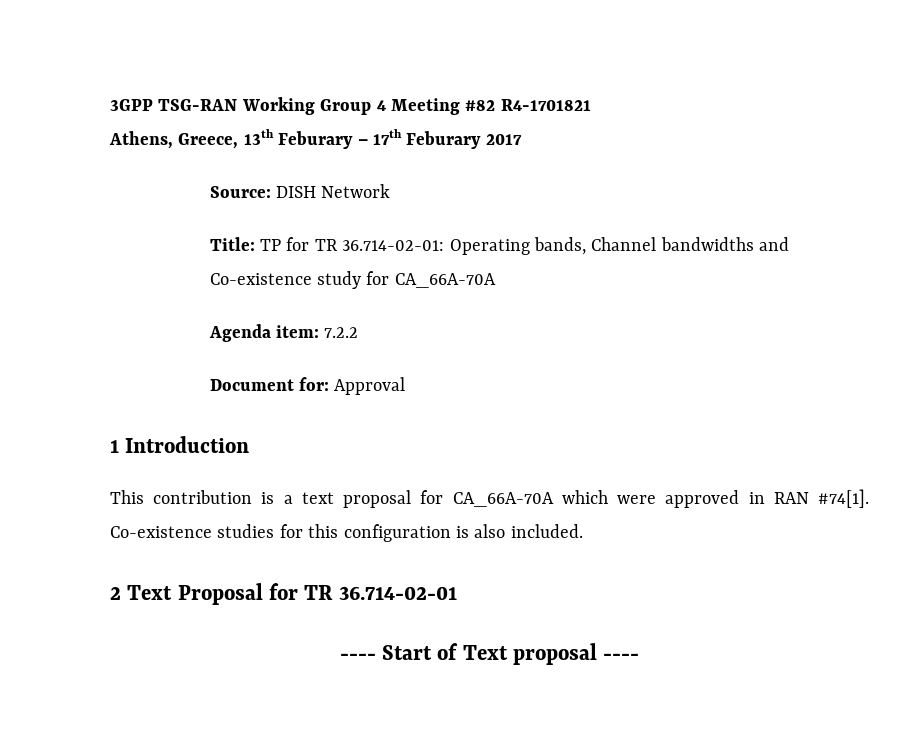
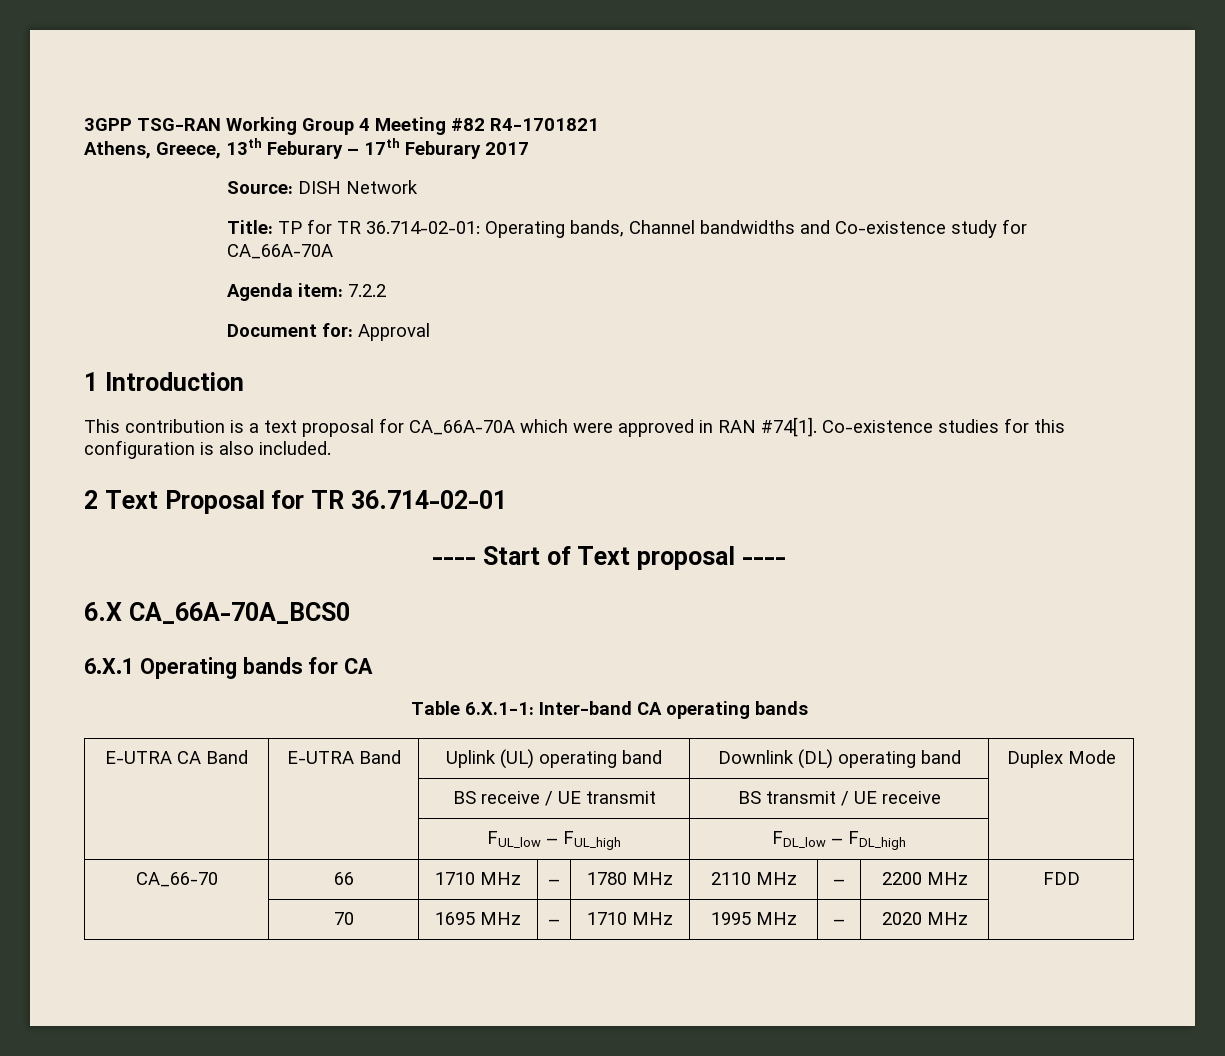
(640, 656) none -> [84,602,350,624] [84,657,374,679] [410,701,808,719] [105,750,248,764] [286,750,401,764] [446,749,662,769] [717,749,961,769] [1006,750,1116,768] [452,791,656,806] [737,791,941,806] [487,831,621,850] [772,831,906,850] [135,872,218,887] [333,872,354,885] [435,872,521,885] [548,879,560,885] [587,872,673,885] [710,872,797,885] [833,879,845,885] [881,872,968,885] [1042,872,1080,885] [333,912,354,925] [435,912,521,925] [548,919,560,925] [587,912,673,925] [710,912,797,925] [833,919,845,925] [881,912,968,925] // 6.X CA_66A-70A_BCS0 // 6.X.1 Operating bands for CA // Table 6.X.1-1: Inter-band CA operating bands // E-UTRA CA Band | E-UTRA Band | Uplink (UL) operating band | Downlink (DL) operating band | Duplex Mode // | | BS receive / UE transmit | BS transmit / UE receive | // | | FUL_low – FUL_high | FDL_low – FDL_high | // CA_66-70 | 66 | 1710 MHz | – | 1780 MHz | 2110 MHz | – | 2200 MHz | FDD // | 70 | 1695 MHz | – | 1710 MHz | 1995 MHz | – | 2020 MHz |

